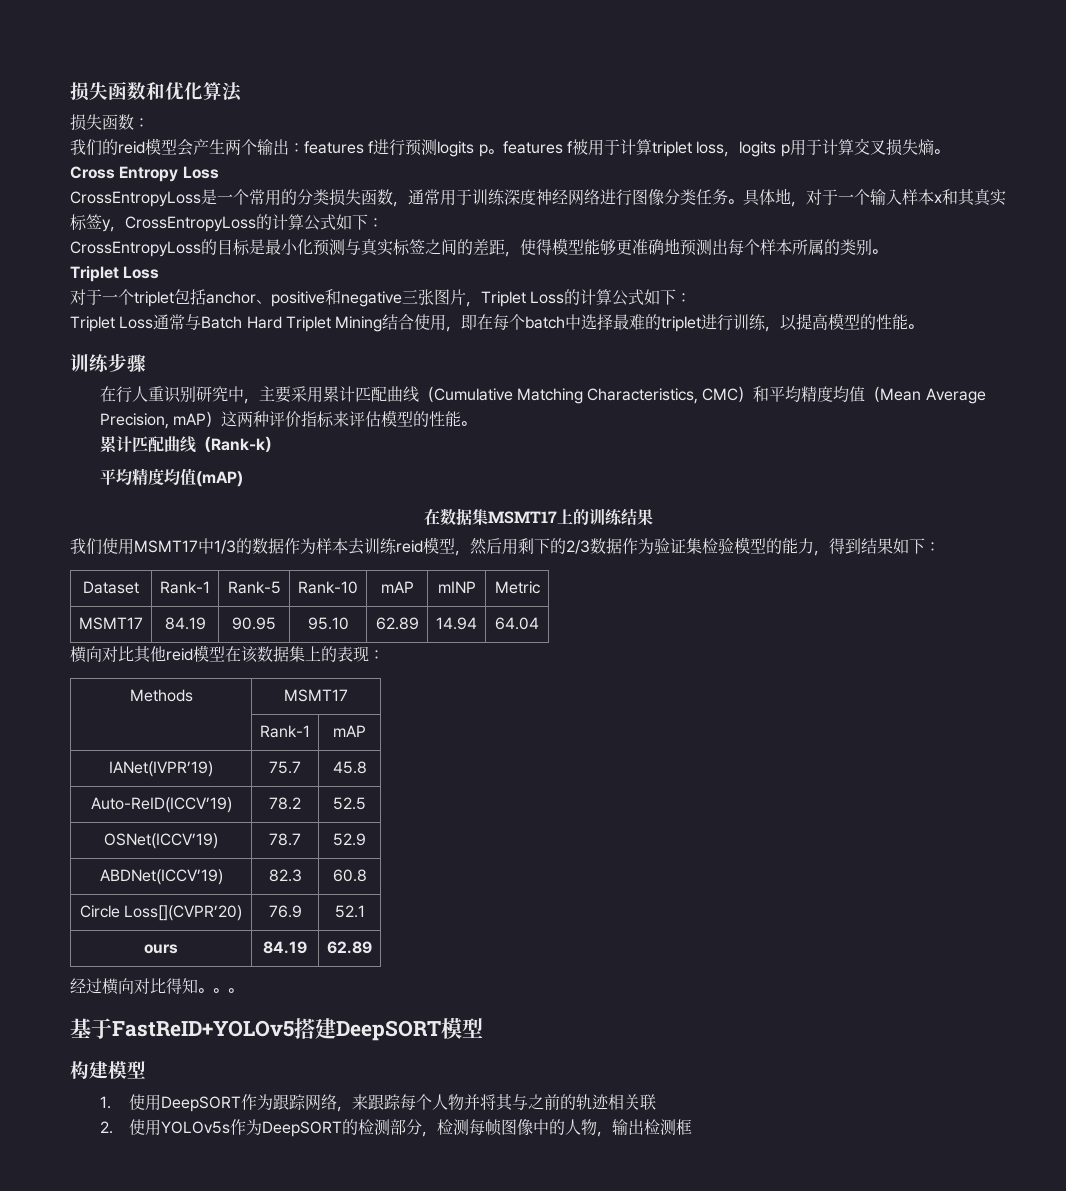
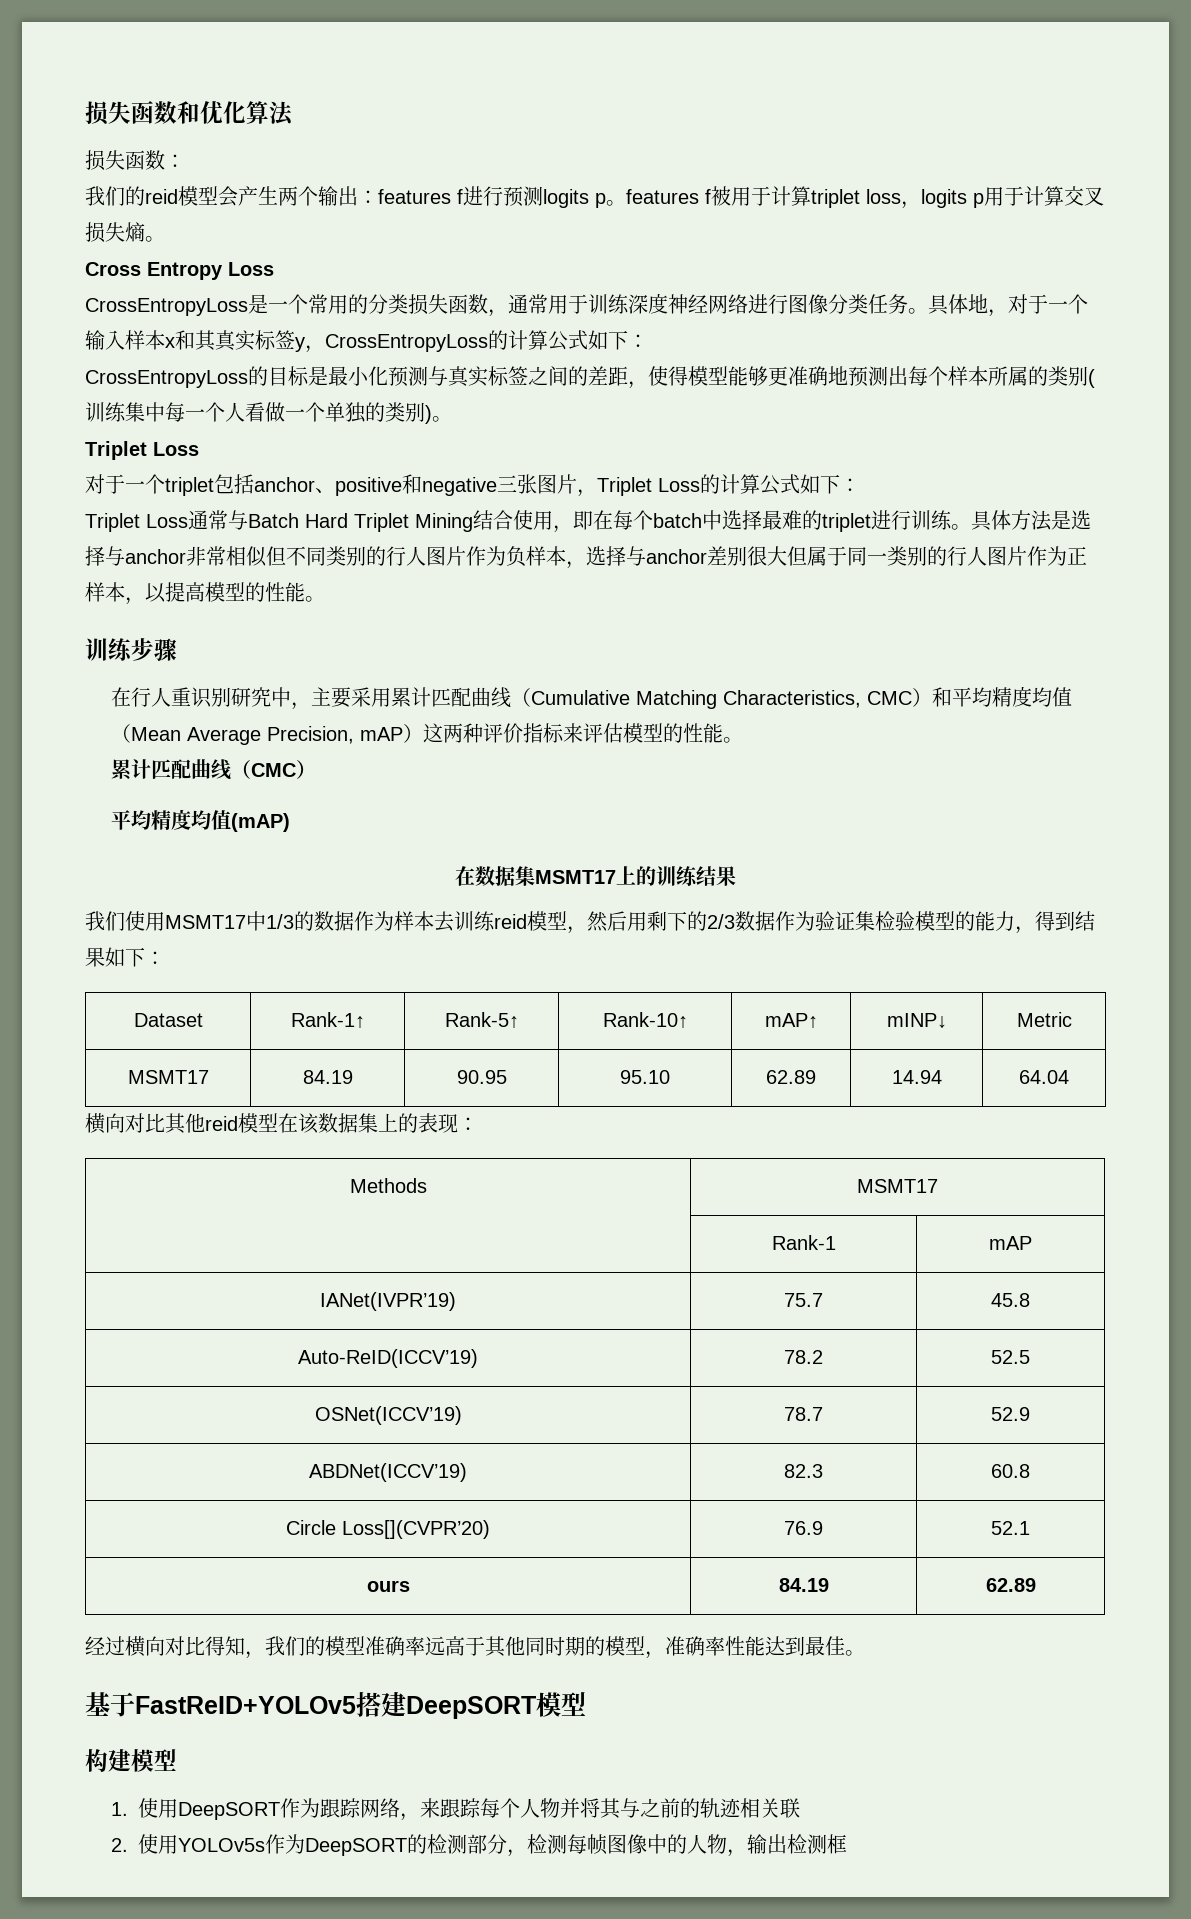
(872, 247) none -> [1088,369,1095,388] [85,402,432,424] (训练集中每一个人看做一个单独的类别)
(767, 322) none -> [951,510,1091,531] [85,546,1087,569] [85,582,125,602] 。具体方法是选择与anchor非常相似但不同类别的行人图片作为负样本，选择与anchor差别很大但属于同一类别的行人图片作为正样本
[210,438,265,451] Rank-k -> [250,763,296,777] CMC
[160,581,210,594] [227,581,281,594] [298,581,358,594] [380,581,414,593] [437,581,476,593] Rank-1 | Rank-5 | Rank-10 | mAP | mINP -> [290,1012,365,1028] [444,1012,519,1028] [602,1012,688,1028] [764,1013,818,1028] [886,1013,947,1028] Rank-1↑ | Rank-5↑ | Rank-10↑ | mAP↑ | mINP↓
[198,988,228,993] 。。 -> [245,1636,845,1659] ，我们的模型准确率远高于其他同时期的模型，准确率性能达到最佳

